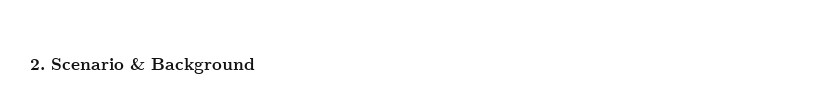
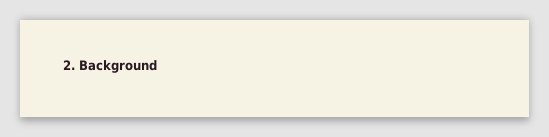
[51,58,145,70] Scenario & -> (75, 65) none

